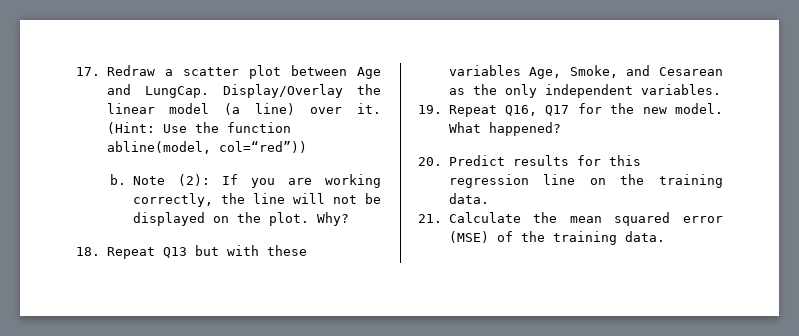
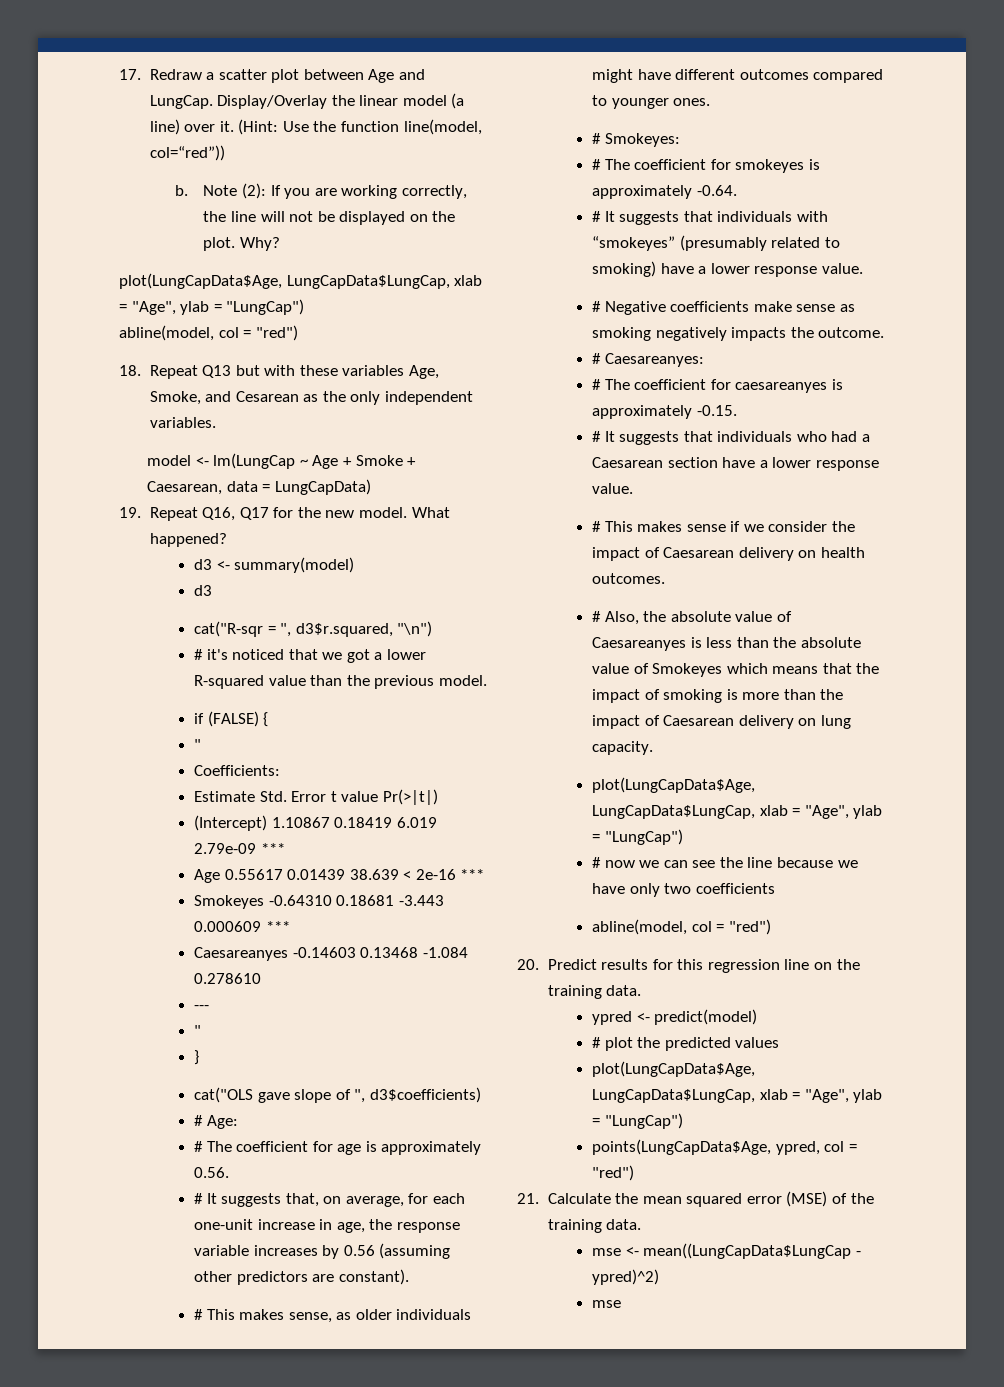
[106,141,211,154] abline(model, -> [403,119,482,135] line(model,
(349, 219) none -> [119,273,483,289] [119,299,305,315] [119,325,298,341] // plot(LungCapData$Age, LungCapData$LungCap, xlab = "Age", ylab = "LungCap") // abline(model, col = "red")
(721, 89) none -> [147,453,417,469] [147,479,371,495] // model <- lm(LungCap ~ Age + Smoke + Caesarean, data = LungCapData)
(561, 129) none -> [193,557,355,573] [193,585,212,596] [193,621,433,637] [193,649,427,663] [193,675,487,689] [193,711,269,727] [193,739,201,750] [193,765,280,776] [193,789,438,805] [193,815,437,831] [193,843,285,854] [193,869,485,883] [193,895,444,909] [193,921,290,932] [193,947,468,961] [193,973,261,984] [193,1005,209,1010] [193,1025,201,1036] [193,1050,199,1065] [193,1087,481,1103] [193,1115,238,1129] [193,1141,482,1155] [193,1167,229,1178] [193,1193,466,1207] [193,1219,460,1233] [193,1243,451,1259] [193,1269,409,1285] [193,1309,472,1323] [591,69,884,83] [591,95,711,109] [591,133,680,147] [591,159,820,173] [591,185,737,199] [591,211,828,225] [591,235,840,251] [591,261,863,277] [591,301,855,315] [591,327,885,341] [591,353,704,367] [591,379,843,393] [591,405,737,419] [591,431,871,445] [591,457,879,471] [591,483,633,494] [591,521,856,532] [591,547,865,561] [591,573,665,584] [591,611,792,625] [591,637,861,651] [591,663,880,677] [591,689,844,703] [591,715,851,729] [591,741,653,755] [591,777,755,793] [591,805,883,819] [591,829,683,845] [591,857,858,868] [591,883,775,897] [591,919,771,935] // d3 <- summary(model) // d3 // cat("R-sqr = ", d3$r.squared, "\n") // # it's noticed that we got a lower R-squared value than the previous model. // if (FALSE) { // " // Coefficients: // Estimate Std. Error t value Pr(>|t|) // (Intercept) 1.10867 0.18419 6.019 2.79e-09 *** // Age 0.55617 0.01439 38.639 < 2e-16 *** // Smokeyes -0.64310 0.18681 -3.443 0.000609 *** // Caesareanyes -0.14603 0.13468 -1.084 0.278610 // --- // " // } // cat("OLS gave slope of ", d3$coefficients) // # Age: // # The coefficient for age is approximately 0.56. // # It suggests that, on average, for each one-unit increase in age, the response variable increases by 0.56 (assuming other predictors are constant). // # This makes sense, as older individuals might have different outcomes compared to younger ones. // # Smokeyes: // # The coefficient for smokeyes is approximately -0.64. // # It suggests that individuals with “smokeyes” (presumably related to smoking) have a lower response value. // # Negative coefficients make sense as smoking negatively impacts the outcome. // # Caesareanyes: // # The coefficient for caesareanyes is approximately -0.15. // # It suggests that individuals who had a Caesarean section have a lower response value. // # This makes sense if we consider the impact of Caesarean delivery on health outcomes. // # Also, the absolute value of Caesareanyes is less than the absolute value of Smokeyes which means that the impact of smoking is more than the impact of Caesarean delivery on lung capacity. // plot(LungCapData$Age, LungCapData$LungCap, xlab = "Age", ylab = "LungCap") // # now we can see the line because we have only two coefficients // abline(model, col = "red")
(489, 198) none -> [591,1009,758,1025] [591,1037,780,1051] [591,1061,755,1077] [591,1089,883,1103] [591,1113,683,1129] [591,1139,857,1155] [591,1165,634,1181] // ypred <- predict(model) // # plot the predicted values // plot(LungCapData$Age, LungCapData$LungCap, xlab = "Age", ylab = "LungCap") // points(LungCapData$Age, ypred, col = "red")
(665, 236) none -> [591,1243,861,1259] [591,1269,659,1285] [591,1300,621,1308] // mse <- mean((LungCapData$LungCap - ypred)^2) // mse

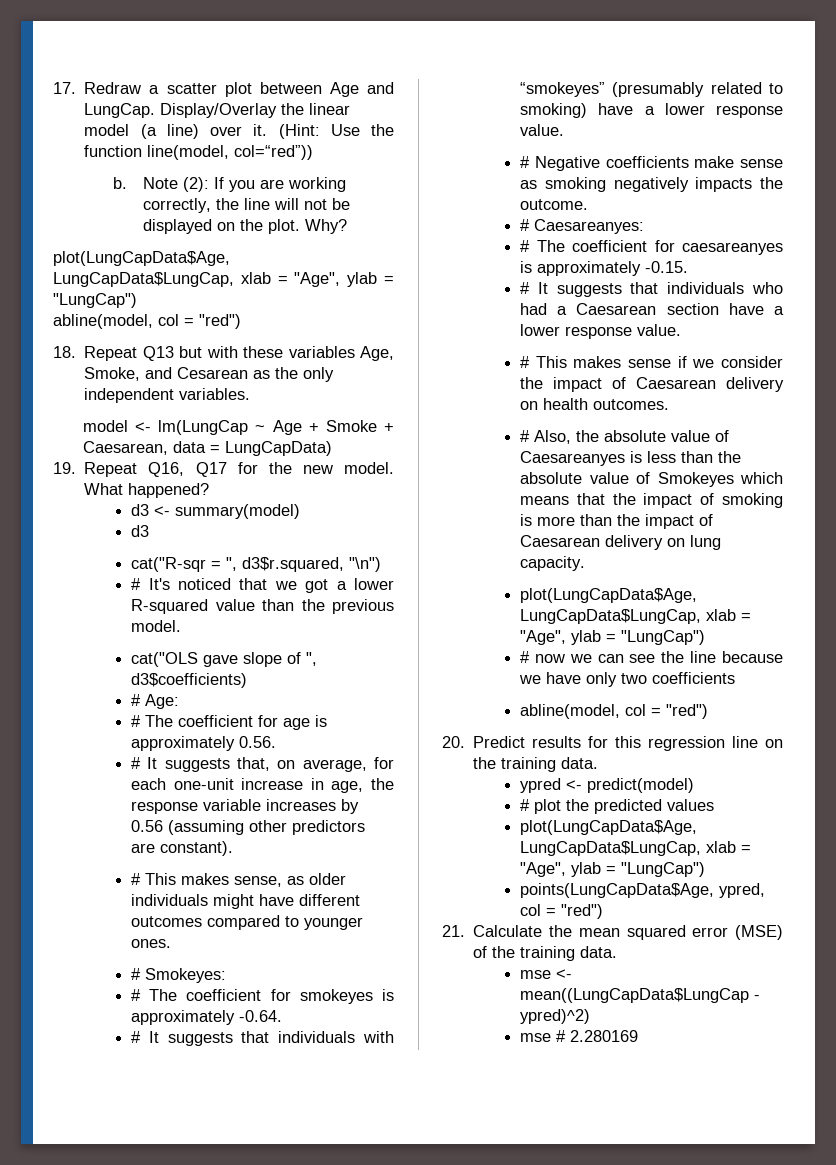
[206,649,228,660] it's -> [148,578,170,590] It's
[193,711,269,727] [193,739,201,750] [193,765,280,776] [193,789,438,805] [193,815,437,831] [193,843,285,854] [193,869,485,883] [193,895,444,909] [193,921,290,932] [193,947,468,961] [193,973,261,984] [193,1005,209,1010] [193,1025,201,1036] [193,1050,199,1065] // if (FALSE) { // " // Coefficients: // Estimate Std. Error t value Pr(>|t|) // (Intercept) 1.10867 0.18419 6.019 2.79e-09 *** // Age 0.55617 0.01439 38.639 < 2e-16 *** // Smokeyes -0.64310 0.18681 -3.443 0.000609 *** // Caesareanyes -0.14603 0.13468 -1.084 0.278610 // --- // " // } -> (182, 626) none
(621, 1304) none -> [556,1030,639,1042] # 2.280169

